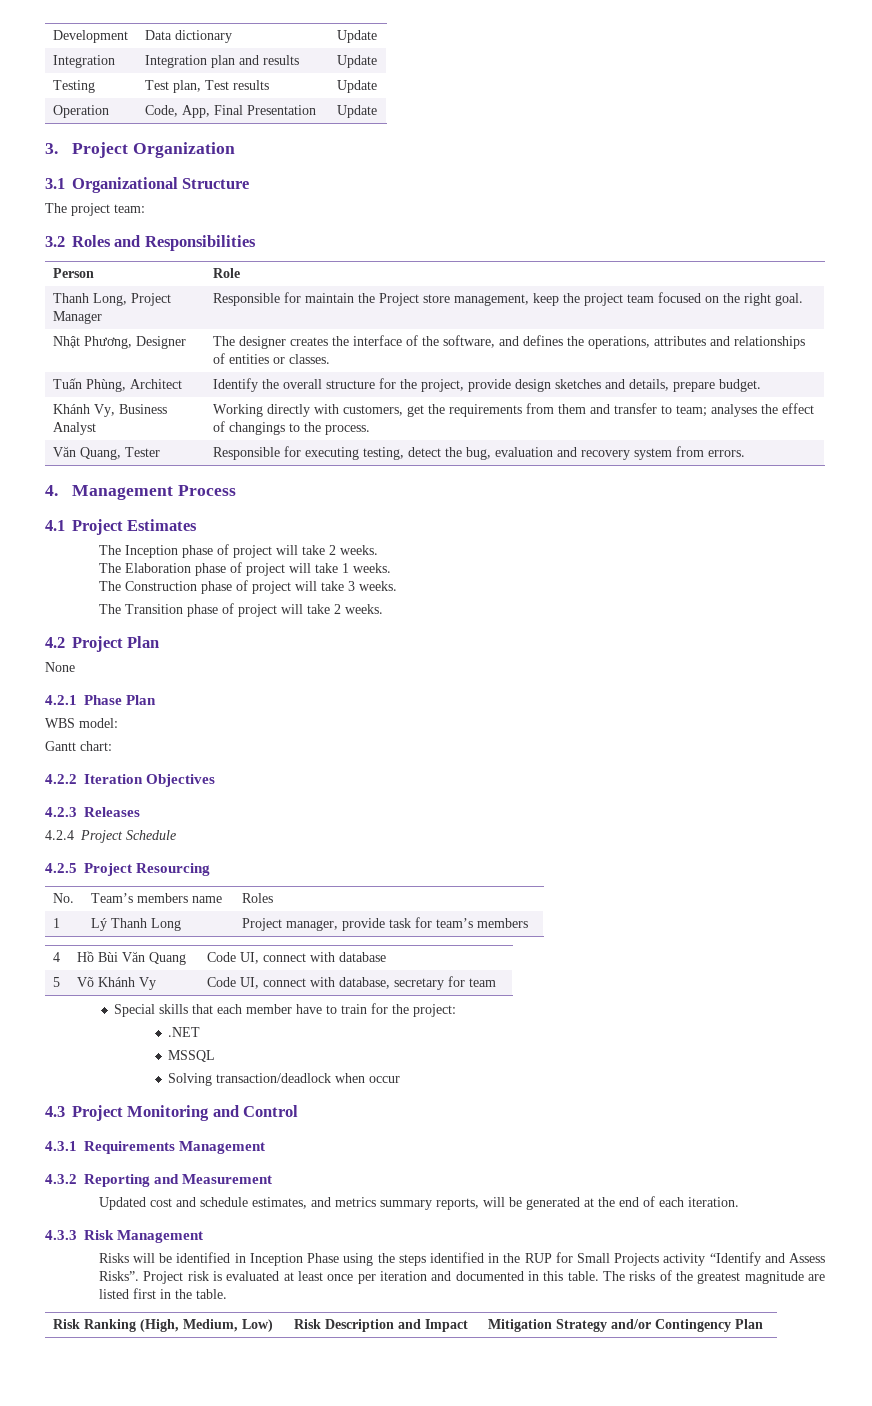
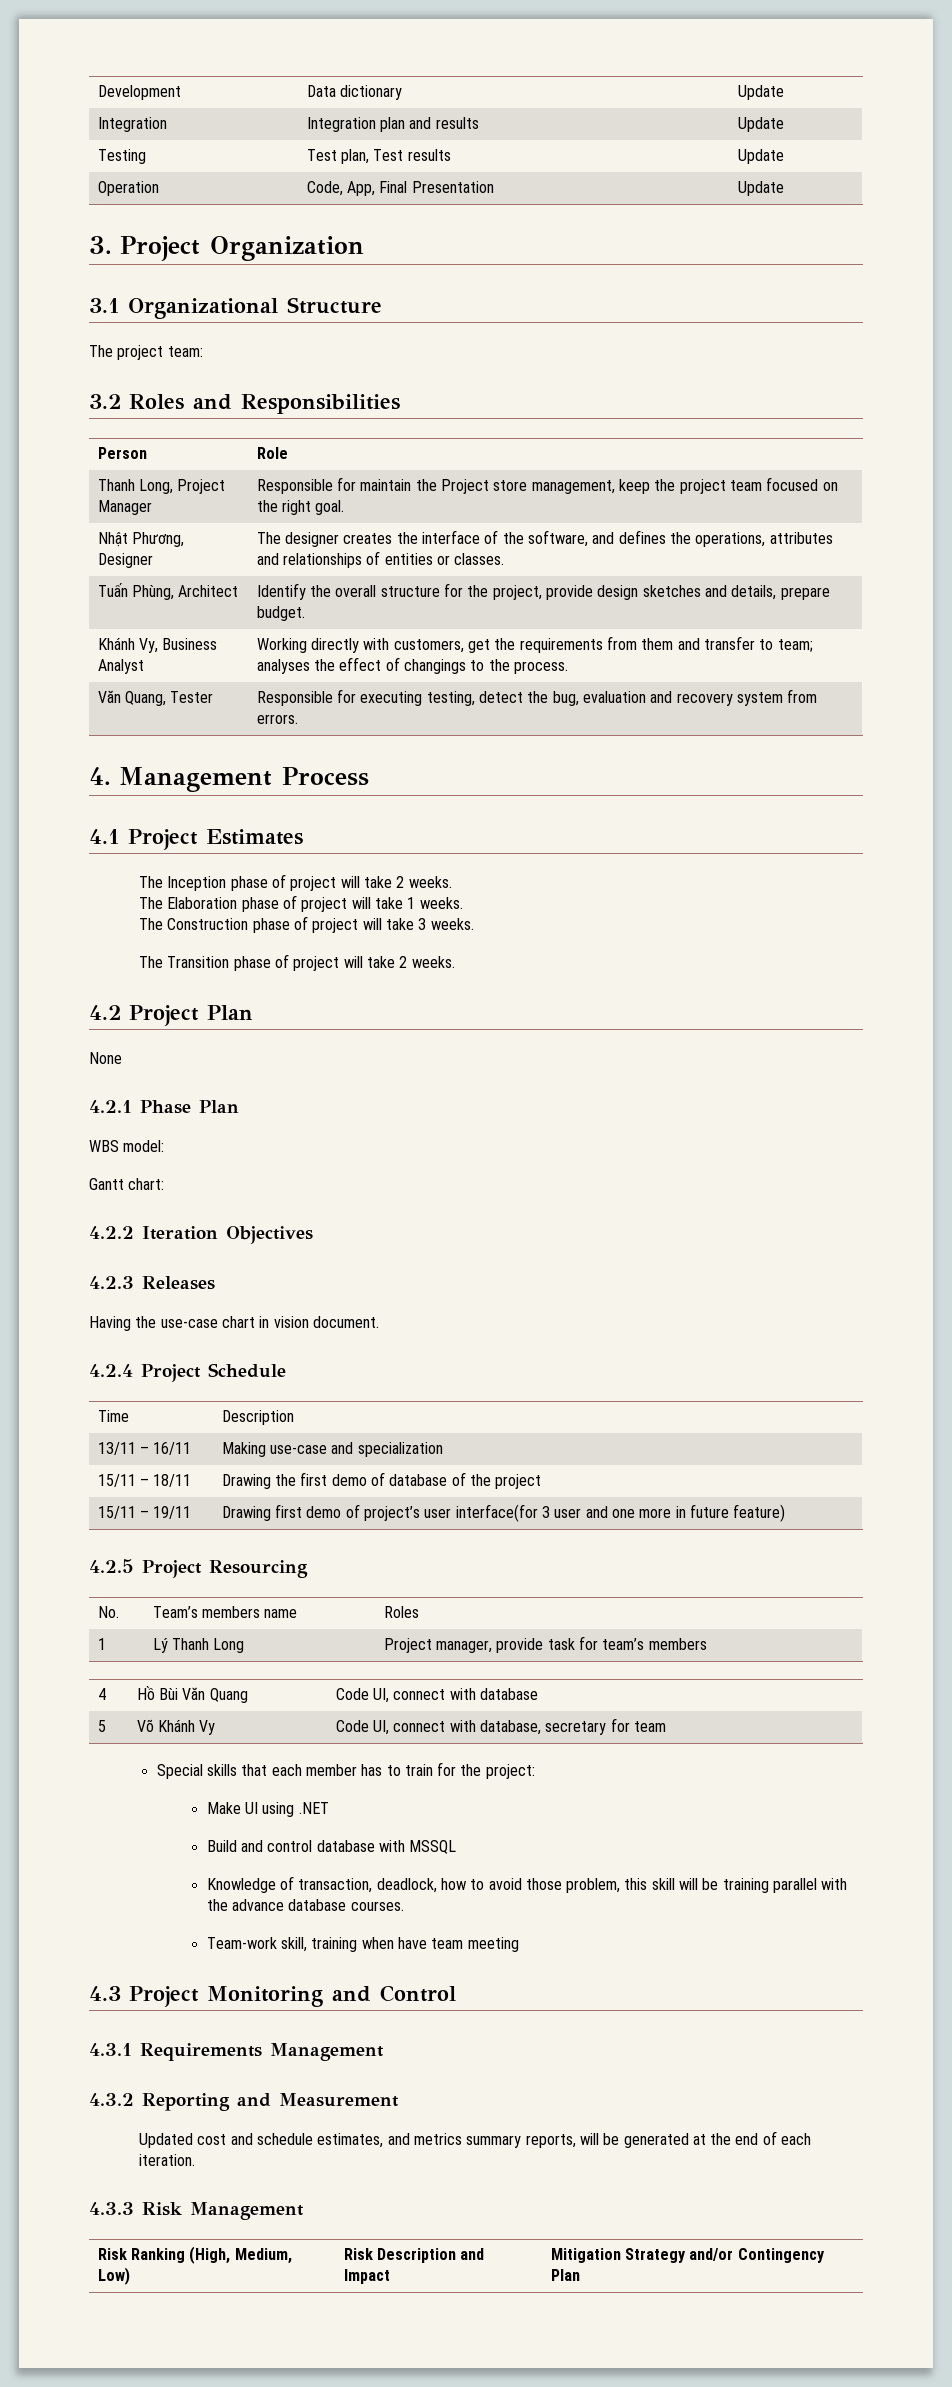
[45,830,176,843] 4.2.4 Project Schedule -> [89,1316,379,1331] [89,1363,286,1382] [97,1410,129,1422] [221,1410,294,1425] [97,1442,192,1455] [221,1442,443,1457] [97,1474,192,1487] [221,1472,542,1489] [97,1506,192,1519] [221,1504,786,1522] Having the use-case chart in vision document. // 4.2.4 Project Schedule // Time | Description // 13/11 – 16/11 | Making use-case and specialization // 15/11 – 18/11 | Drawing the first demo of database of the project // 15/11 – 19/11 | Drawing first demo of project’s user interface(for 3 user and one more in future feature)
[296,1004,323,1014] have -> [361,1764,383,1776] has
[168,1027,201,1037] [168,1050,216,1062] [168,1073,401,1086] .NET // MSSQL // Solving transaction/deadlock when occur -> [206,1802,329,1817] [206,1840,457,1854] [206,1876,848,1893] [206,1899,404,1911] [206,1937,519,1952] Make UI using .NET // Build and control database with MSSQL // Knowledge of transaction, deadlock, how to avoid those problem, this skill will be training parallel with the advance database courses. // Team-work skill, training when have team meeting
[98,1252,826,1266] [98,1270,825,1284] [98,1288,227,1299] // Risks will be identified in Inception Phase using the steps identified in the RUP for Small Projects activity “Identify and Assess Risks”. Project risk is evaluated at least once per iteration and documented in this table. The risks of the greatest magnitude are listed first in the table. -> (304, 2211) none

